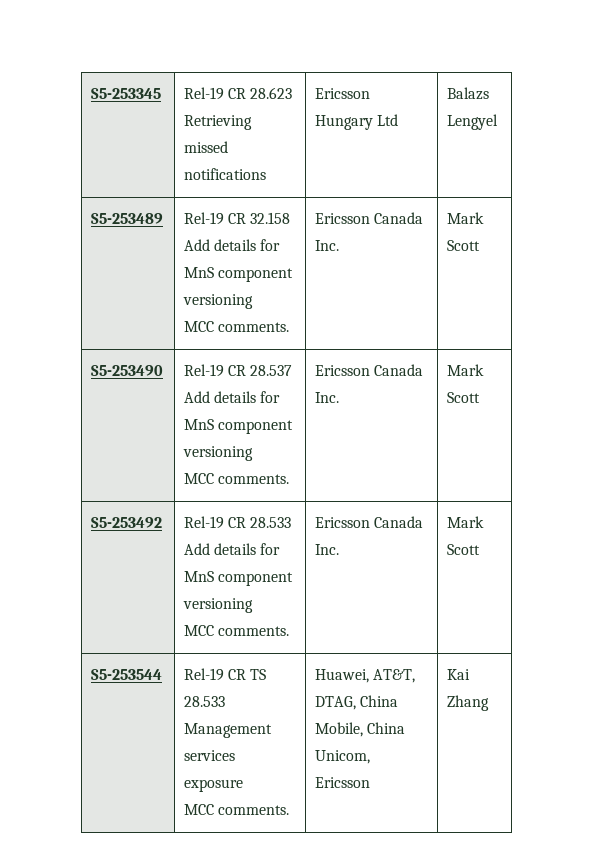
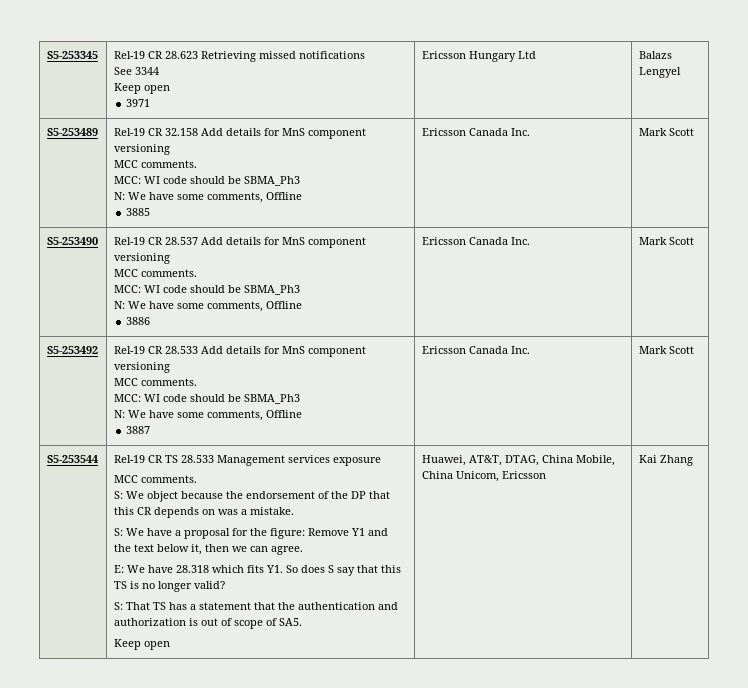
(267, 174) none -> [113,67,159,75] [113,83,170,94] [126,99,151,107] // See 3344 // Keep open // 3971
(290, 327) none -> [113,176,300,186] [113,192,302,203] [126,208,151,216] // MCC: WI code should be SBMA_Ph3 // N: We have some comments, Offline // 3885
(290, 479) none -> [113,285,300,295] [113,301,302,312] [126,317,151,325] // MCC: WI code should be SBMA_Ph3 // N: We have some comments, Offline // 3886
(290, 631) none -> [113,394,300,404] [113,410,302,421] [126,426,151,434] // MCC: WI code should be SBMA_Ph3 // N: We have some comments, Offline // 3887
(290, 810) none -> [113,491,390,502] [113,507,294,518] [113,528,388,539] [113,544,303,555] [113,565,401,576] [113,581,225,592] [113,602,398,610] [113,618,302,629] [113,639,170,650] // S: We object because the endorsement of the DP that this CR depends on was a mistake. // S: We have a proposal for the figure: Remove Y1 and the text below it, then we can agree. // E: We have 28.318 which fits Y1. So does S say that this TS is no longer valid? // S: That TS has a statement that the authentication and authorization is out of scope of SA5. // Keep open

